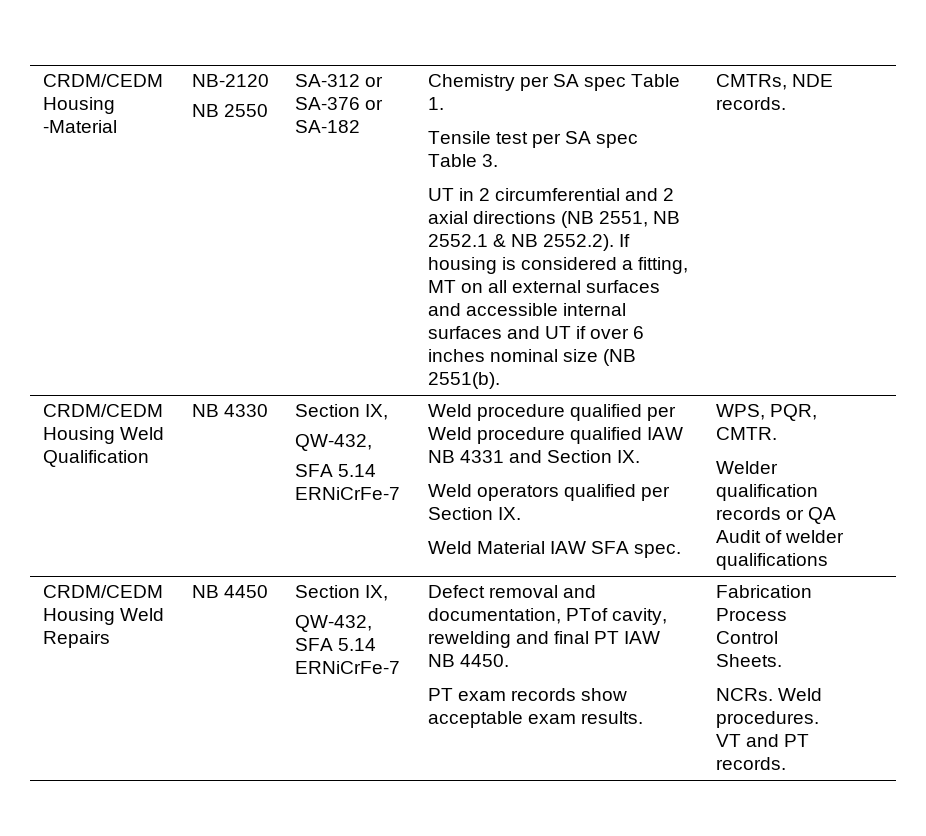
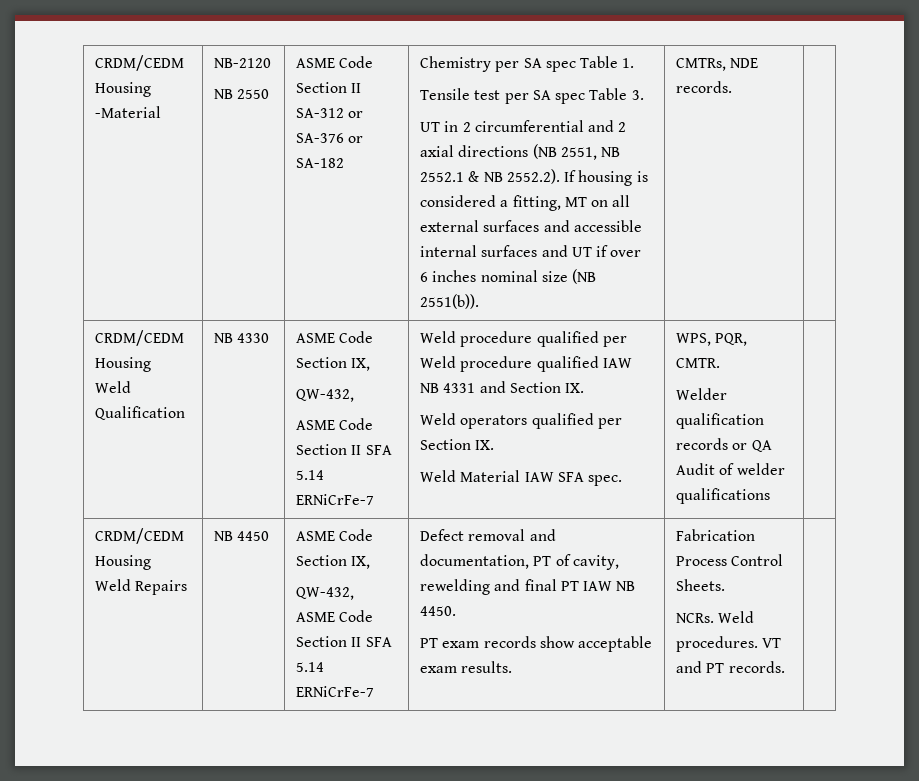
(268, 110) none -> [295,56,374,68] [295,82,362,93] ASME Code Section II
[427,372,500,389] 2551(b). -> [419,294,479,309] 2551(b)).
(268, 410) none -> [295,331,374,343] ASME Code
(372, 442) none -> [295,418,374,430] [295,444,362,455] ASME Code Section II
[294,585,388,601] [294,615,372,632] Section IX, // QW-432, -> [295,529,374,541] [295,555,371,569] [295,587,354,600] [295,610,374,622] [295,636,362,647] ASME Code Section IX, // QW-432, ASME Code Section II
[565,608,608,621] PTof -> [533,554,571,566] PT of

